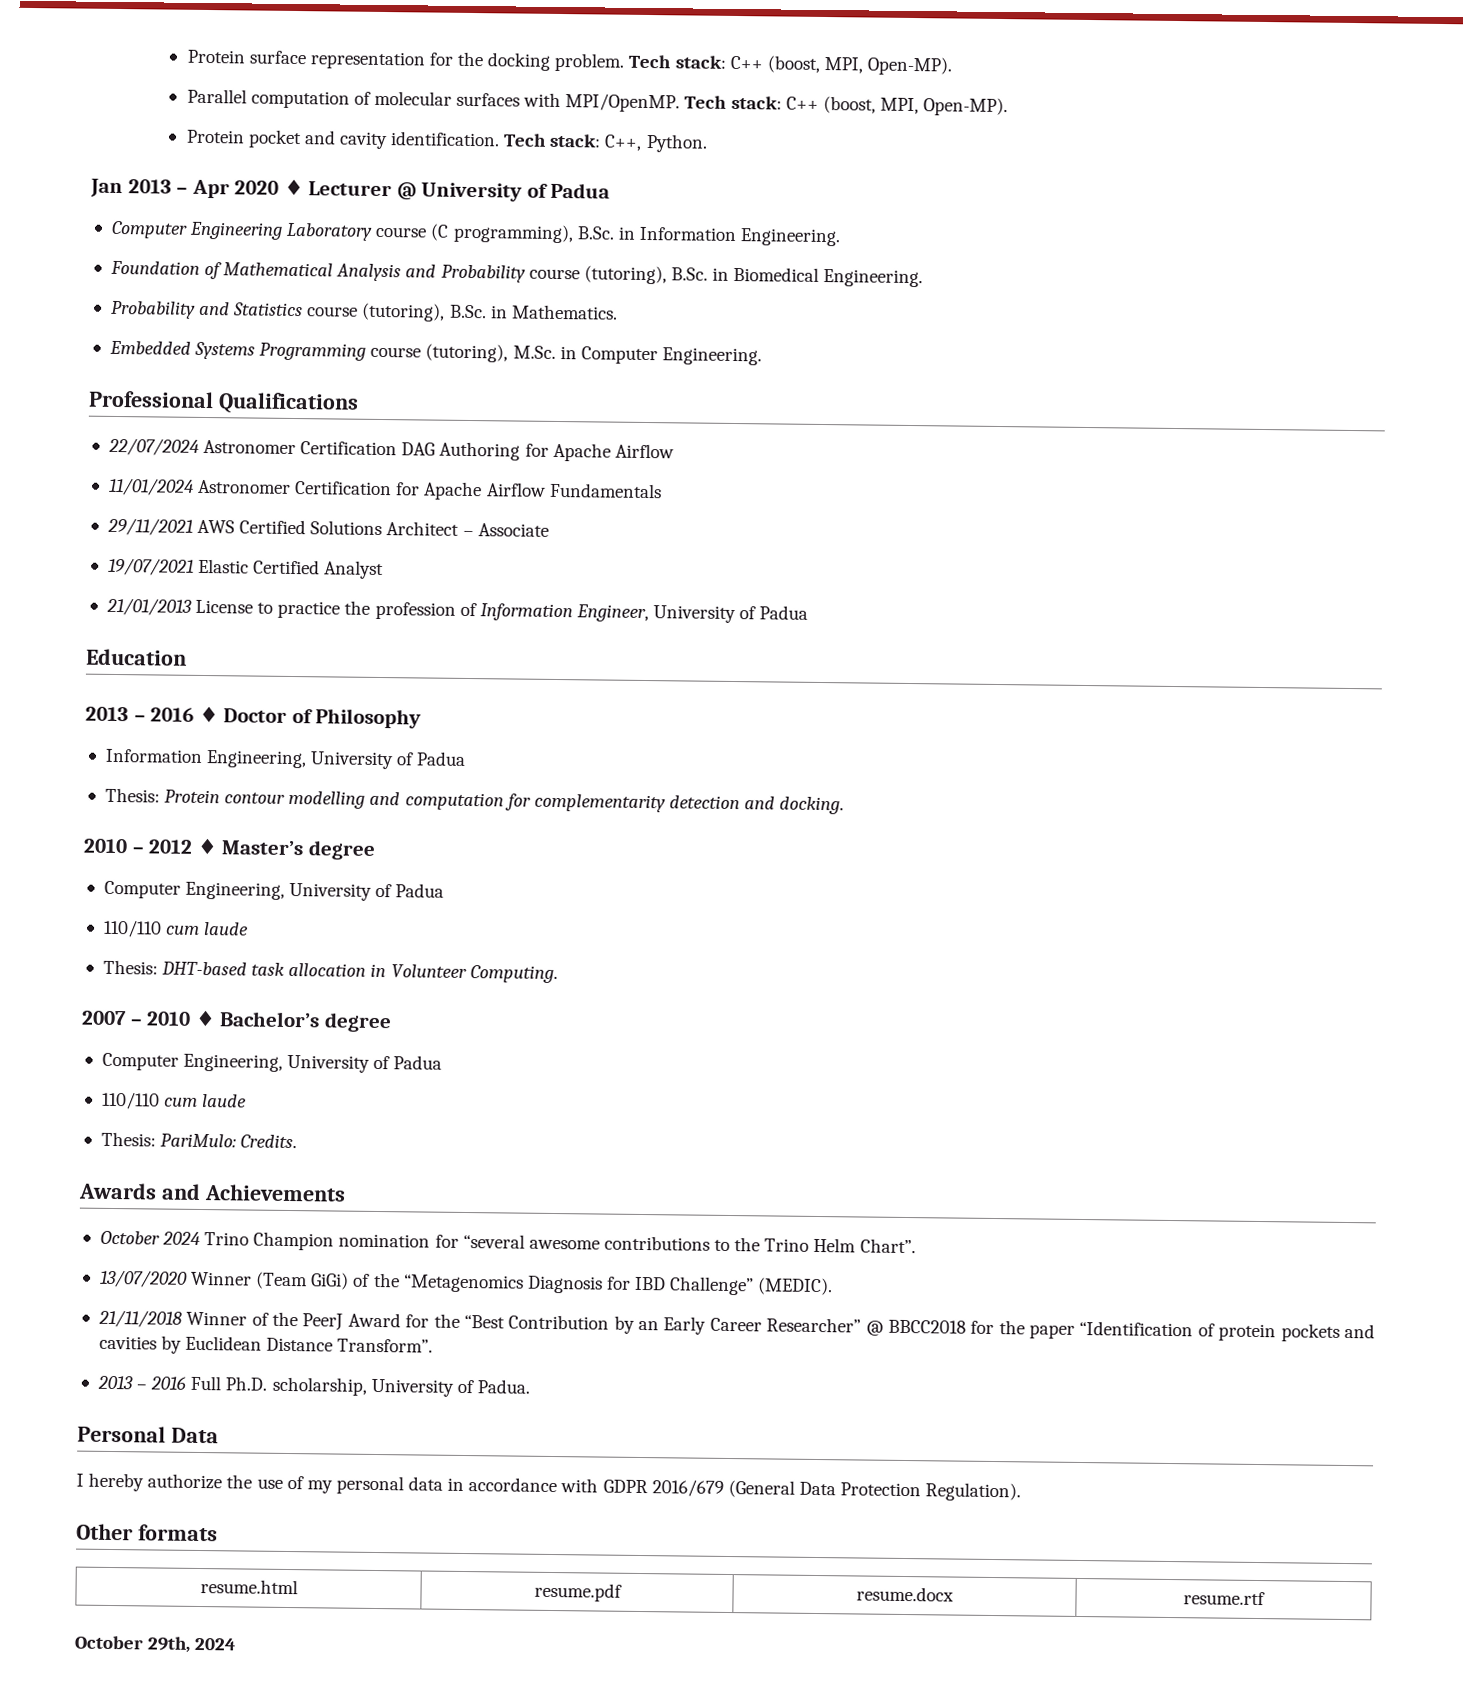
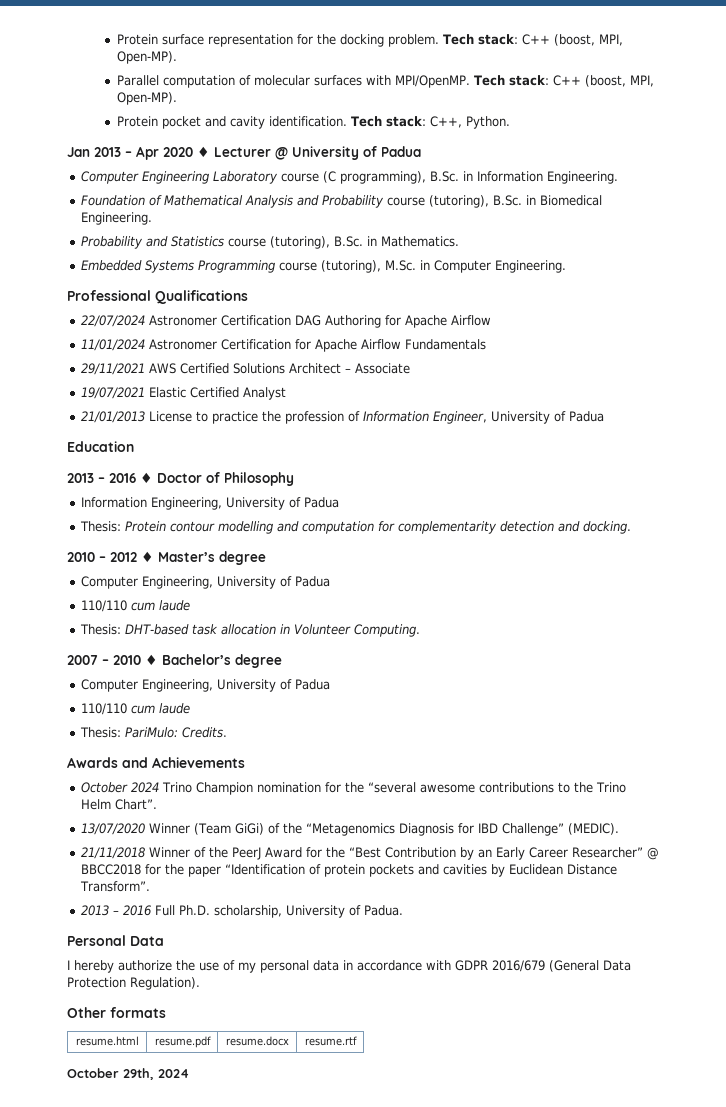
(459, 1241) none -> [344,782,364,793] the

